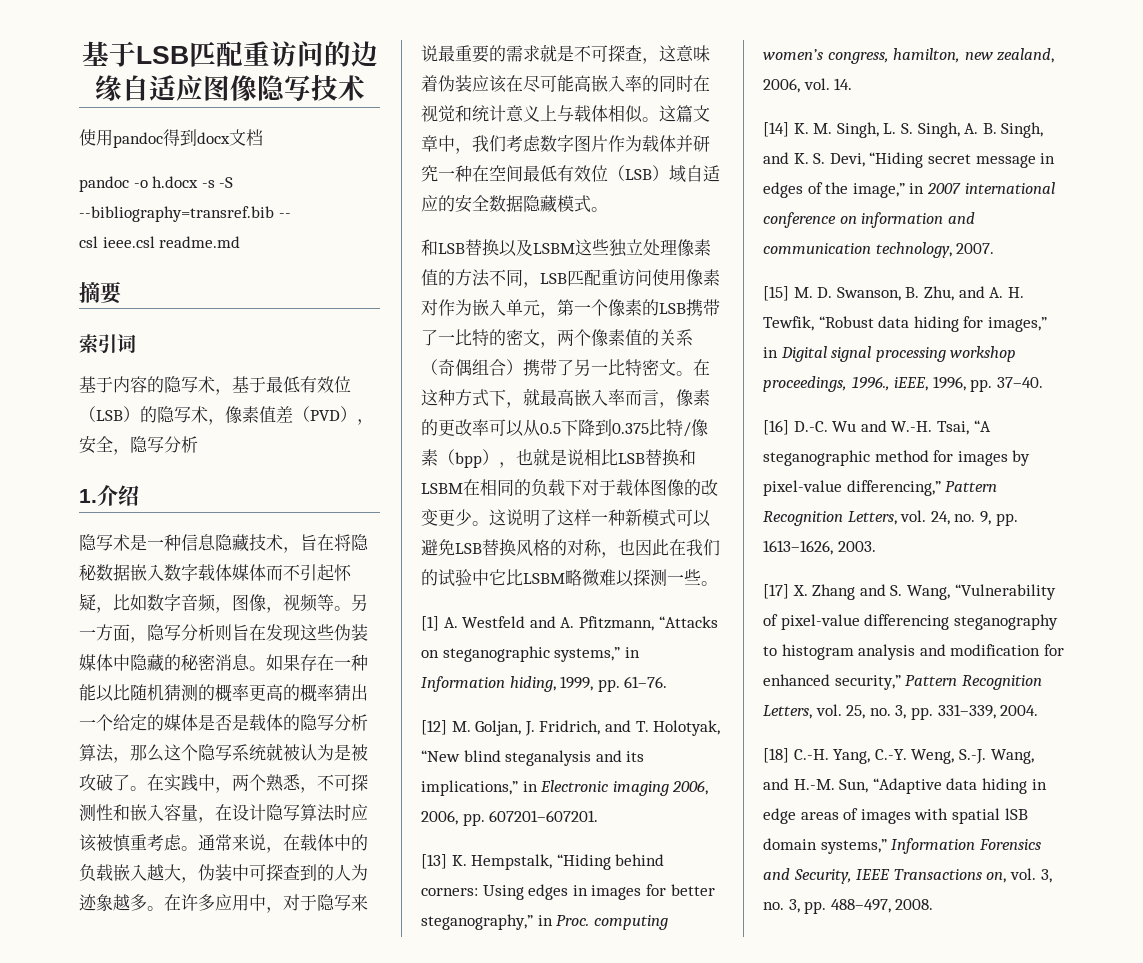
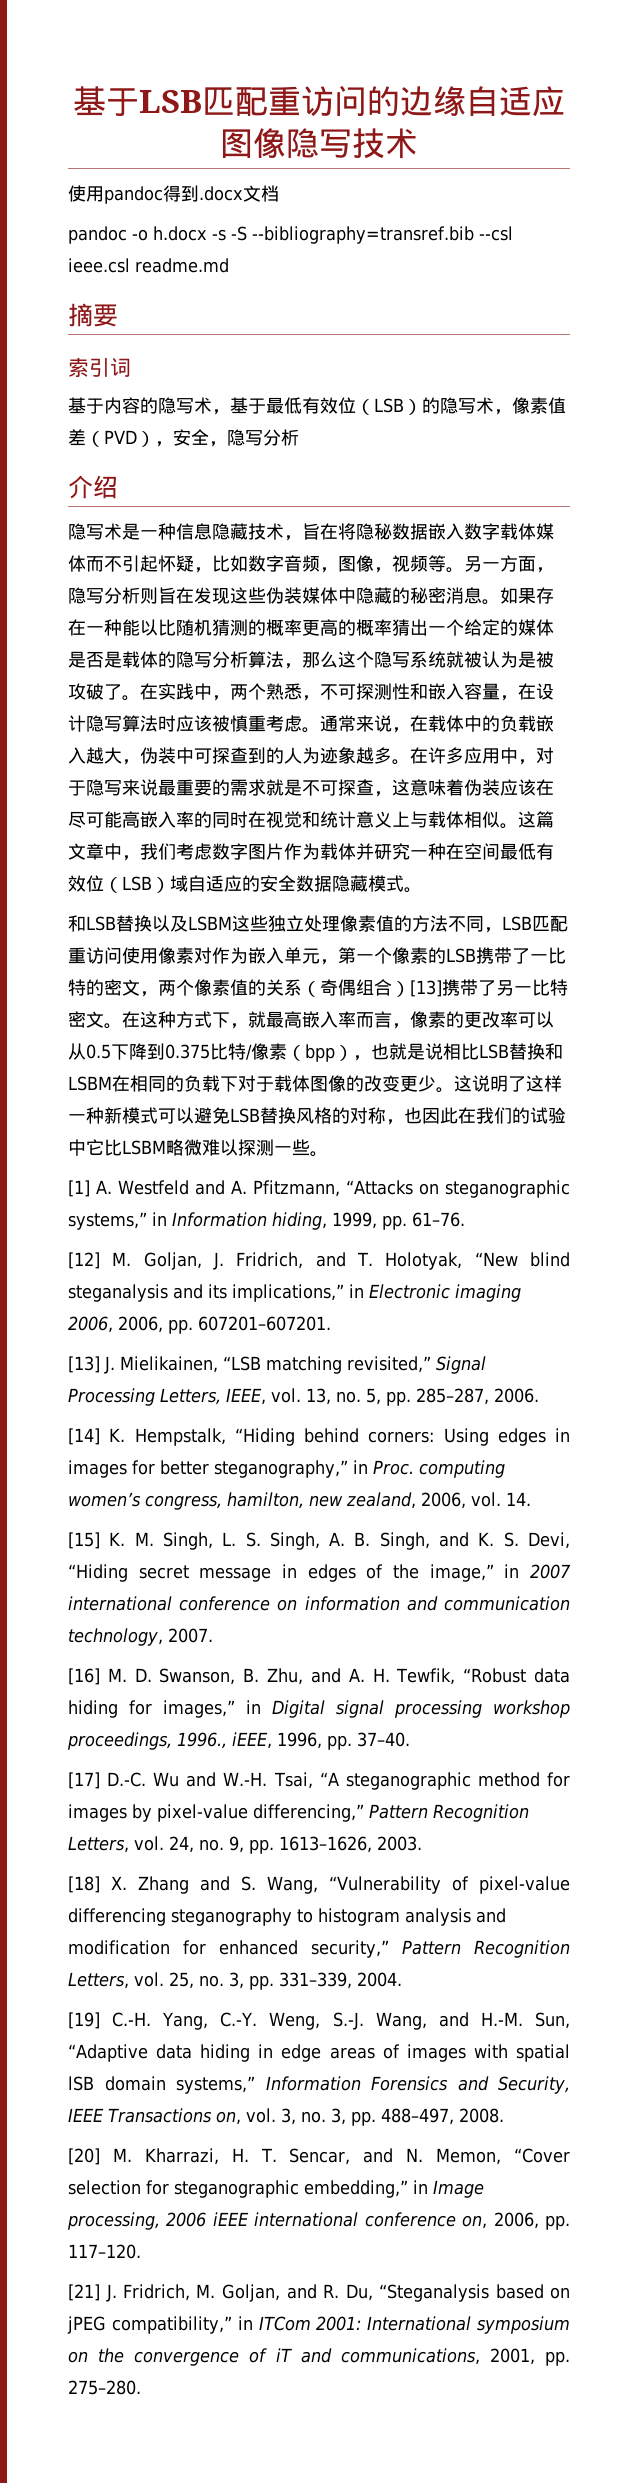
[197,132,230,144] docx -> [199,186,243,201] .docx
[278,213,291,218] [79,236,98,248] -- // csl -> [478,226,513,241] --csl
[79,489,97,503] 1. -> (299, 437) none
(523, 367) none -> [410,980,442,997] [13]
(447, 861) none -> [104,1356,486,1374] [68,1388,539,1406] [68,1428,100,1445] J. Mielikainen, “LSB matching revisited,” Signal Processing Letters, IEEE, vol. 13, no. 5, pp. 285–287, 2006. // [14]
[763,122,789,137] [14] -> [68,1532,100,1549] [15]
[763,286,789,301] [15] -> [68,1668,100,1685] [16]
[763,420,789,435] [16] -> [68,1772,100,1789] [17]
[763,584,789,599] [17] -> [68,1876,100,1893] [18]
[763,748,789,763] [18] -> [68,2012,100,2029] [19]
(934, 904) none -> [68,2148,570,2165] [68,2180,484,2198] [67,2212,570,2230] [68,2244,141,2259] [68,2284,570,2302] [67,2316,570,2334] [68,2348,570,2366] [68,2380,141,2395] // [20] M. Kharrazi, H. T. Sencar, and N. Memon, “Cover selection for steganographic embedding,” in Image processing, 2006 iEEE international conference on, 2006, pp. 117–120. // [21] J. Fridrich, M. Goljan, and R. Du, “Steganalysis based on jPEG compatibility,” in ITCom 2001: International symposium on the convergence of iT and communications, 2001, pp. 275–280.

